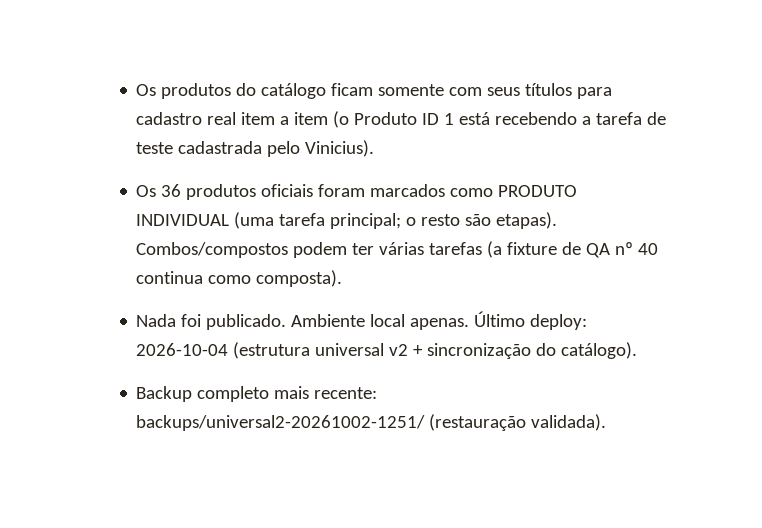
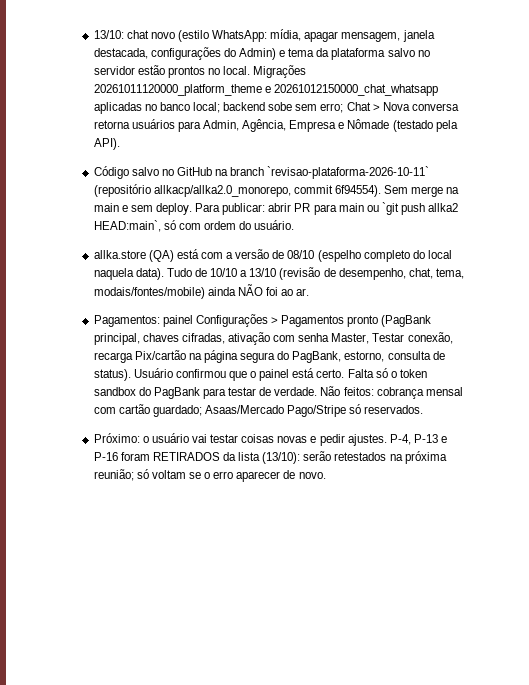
[136,83,613,99] [136,111,667,128] [136,140,375,157] [136,184,578,200] [136,212,558,229] [136,241,659,258] [136,270,343,287] [136,311,588,330] [136,342,638,359] [136,386,378,402] [136,414,607,431] Os produtos do catálogo ficam somente com seus títulos para cadastro real item a item (o Produto ID 1 está recebendo a tarefa de teste cadastrada pelo Vinicius). // Os 36 produtos oficiais foram marcados como PRODUTO INDIVIDUAL (uma tarefa principal; o resto são etapas). Combos/compostos podem ter várias tarefas (a fixture de QA nº 40 continua como composta). // Nada foi publicado. Ambiente local apenas. Último deploy: 2026-10-04 (estrutura universal v2 + sincronização do catálogo). // Backup completo mais recente: backups/universal2-20261002-1251/ (restauração validada). -> [93,29,435,42] [93,47,430,60] [93,65,307,78] [93,84,438,96] [93,102,459,114] [93,119,458,132] [93,138,120,150] [93,166,430,179] [93,184,460,197] [93,202,459,215] [93,220,295,232] [93,249,452,262] [93,267,464,280] [93,284,310,299] [93,314,432,327] [93,332,453,345] [93,350,445,363] [93,368,427,381] [93,386,463,399] [93,404,424,417] [93,433,447,446] [93,451,447,464] [93,469,326,482] 13/10: chat novo (estilo WhatsApp: mídia, apagar mensagem, janela destacada, configurações do Admin) e tema da plataforma salvo no servidor estão prontos no local. Migrações 20261011120000_platform_theme e 20261012150000_chat_whatsapp aplicadas no banco local; backend sobe sem erro; Chat > Nova conversa retorna usuários para Admin, Agência, Empresa e Nômade (testado pela API). // Código salvo no GitHub na branch `revisao-plataforma-2026-10-11` (repositório allkacp/allka2.0_monorepo, commit 6f94554). Sem merge na main e sem deploy. Para publicar: abrir PR para main ou `git push allka2 HEAD:main`, só com ordem do usuário. // allka.store (QA) está com a versão de 08/10 (espelho completo do local naquela data). Tudo de 10/10 a 13/10 (revisão de desempenho, chat, tema, modais/fontes/mobile) ainda NÃO foi ao ar. // Pagamentos: painel Configurações > Pagamentos pronto (PagBank principal, chaves cifradas, ativação com senha Master, Testar conexão, recarga Pix/cartão na página segura do PagBank, estorno, consulta de status). Usuário confirmou que o painel está certo. Falta só o token sandbox do PagBank para testar de verdade. Não feitos: cobrança mensal com cartão guardado; Asaas/Mercado Pago/Stripe só reservados. // Próximo: o usuário vai testar coisas novas e pedir ajustes. P-4, P-13 e P-16 foram RETIRADOS da lista (13/10): serão retestados na próxima reunião; só voltam se o erro aparecer de novo.

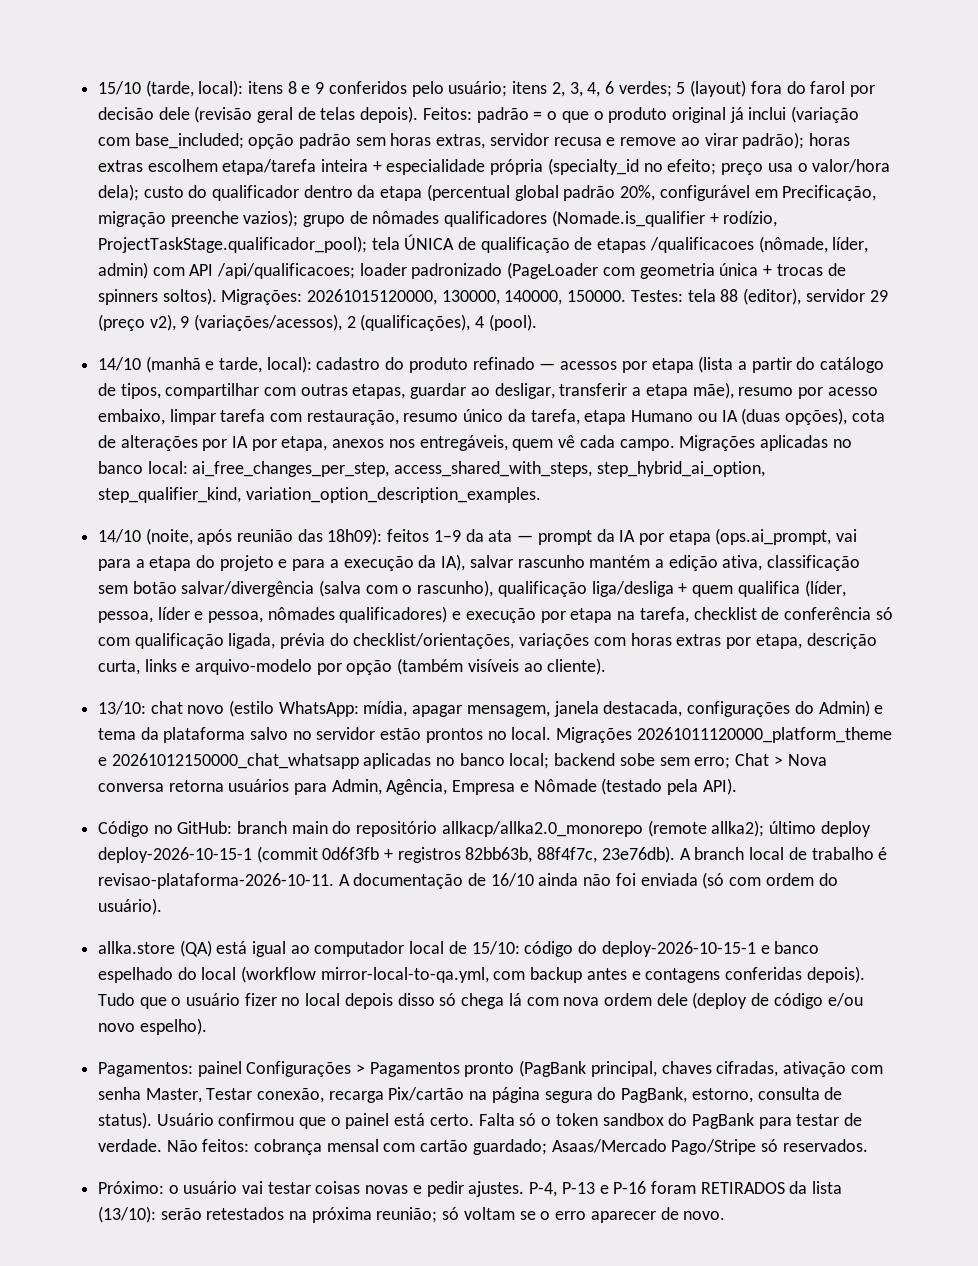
(93, 34) none -> [97,80,876,97] [97,106,860,123] [97,132,850,149] [97,158,891,175] [97,184,877,201] [97,210,778,227] [97,234,869,253] [97,262,846,279] [97,288,888,305] [97,314,537,331] [97,356,885,373] [97,382,878,399] [97,408,885,425] [97,435,852,451] [97,461,765,477] [97,487,541,503] [97,528,858,545] [97,554,861,571] [97,580,846,597] [97,606,893,623] [97,633,877,649] [97,658,607,675] 15/10 (tarde, local): itens 8 e 9 conferidos pelo usuário; itens 2, 3, 4, 6 verdes; 5 (layout) fora do farol por decisão dele (revisão geral de telas depois). Feitos: padrão = o que o produto original já inclui (variação com base_included; opção padrão sem horas extras, servidor recusa e remove ao virar padrão); horas extras escolhem etapa/tarefa inteira + especialidade própria (specialty_id no efeito; preço usa o valor/hora dela); custo do qualificador dentro da etapa (percentual global padrão 20%, configurável em Precificação, migração preenche vazios); grupo de nômades qualificadores (Nomade.is_qualifier + rodízio, ProjectTaskStage.qualificador_pool); tela ÚNICA de qualificação de etapas /qualificacoes (nômade, líder, admin) com API /api/qualificacoes; loader padronizado (PageLoader com geometria única + trocas de spinners soltos). Migrações: 20261015120000, 130000, 140000, 150000. Testes: tela 88 (editor), servidor 29 (preço v2), 9 (variações/acessos), 2 (qualificações), 4 (pool). // 14/10 (manhã e tarde, local): cadastro do produto refinado — acessos por etapa (lista a partir do catálogo de tipos, compartilhar com outras etapas, guardar ao desligar, transferir a etapa mãe), resumo por acesso embaixo, limpar tarefa com restauração, resumo único da tarefa, etapa Humano ou IA (duas opções), cota de alterações por IA por etapa, anexos nos entregáveis, quem vê cada campo. Migrações aplicadas no banco local: ai_free_changes_per_step, access_shared_with_steps, step_hybrid_ai_option, step_qualifier_kind, variation_option_description_examples. // 14/10 (noite, após reunião das 18h09): feitos 1–9 da ata — prompt da IA por etapa (ops.ai_prompt, vai para a etapa do projeto e para a execução da IA), salvar rascunho mantém a edição ativa, classificação sem botão salvar/divergência (salva com o rascunho), qualificação liga/desliga + quem qualifica (líder, pessoa, líder e pessoa, nômades qualificadores) e execução por etapa na tarefa, checklist de conferência só com qualificação ligada, prévia do checklist/orientações, variações com horas extras por etapa, descrição curta, links e arquivo-modelo por opção (também visíveis ao cliente). //
[131,166,430,179] [93,184,460,197] [93,202,459,215] [93,220,176,232] salvo no GitHub na branch `revisao-plataforma-2026-10-11` (repositório allkacp/allka2.0_monorepo, commit 6f94554). Sem merge na main e sem deploy. Para publicar: abrir PR para main ou `git push allka2 HEAD:main`, só -> [153,820,871,837] [97,846,888,863] [97,872,725,889] no GitHub: branch main do repositório allkacp/allka2.0_monorepo (remote allka2); último deploy deploy-2026-10-15-1 (commit 0d6f3fb + registros 82bb63b, 88f4f7c, 23e76db). A branch local de trabalho é revisao-plataforma-2026-10-11. A documentação de 16/10 ainda não foi enviada (só
[254,220,295,230] usuário. -> [97,898,162,915] usuário).
[201,249,452,262] [93,267,464,280] [93,284,310,299] com a versão de 08/10 (espelho completo do local naquela data). Tudo de 10/10 a 13/10 (revisão de desempenho, chat, tema, modais/fontes/mobile) ainda NÃO foi ao ar. -> [251,941,820,957] [97,966,865,983] [97,992,863,1009] [97,1018,207,1035] igual ao computador local de 15/10: código do deploy-2026-10-15-1 e banco espelhado do local (workflow mirror-local-to-qa.yml, com backup antes e contagens conferidas depois). Tudo que o usuário fizer no local depois disso só chega lá com nova ordem dele (deploy de código e/ou novo espelho).

